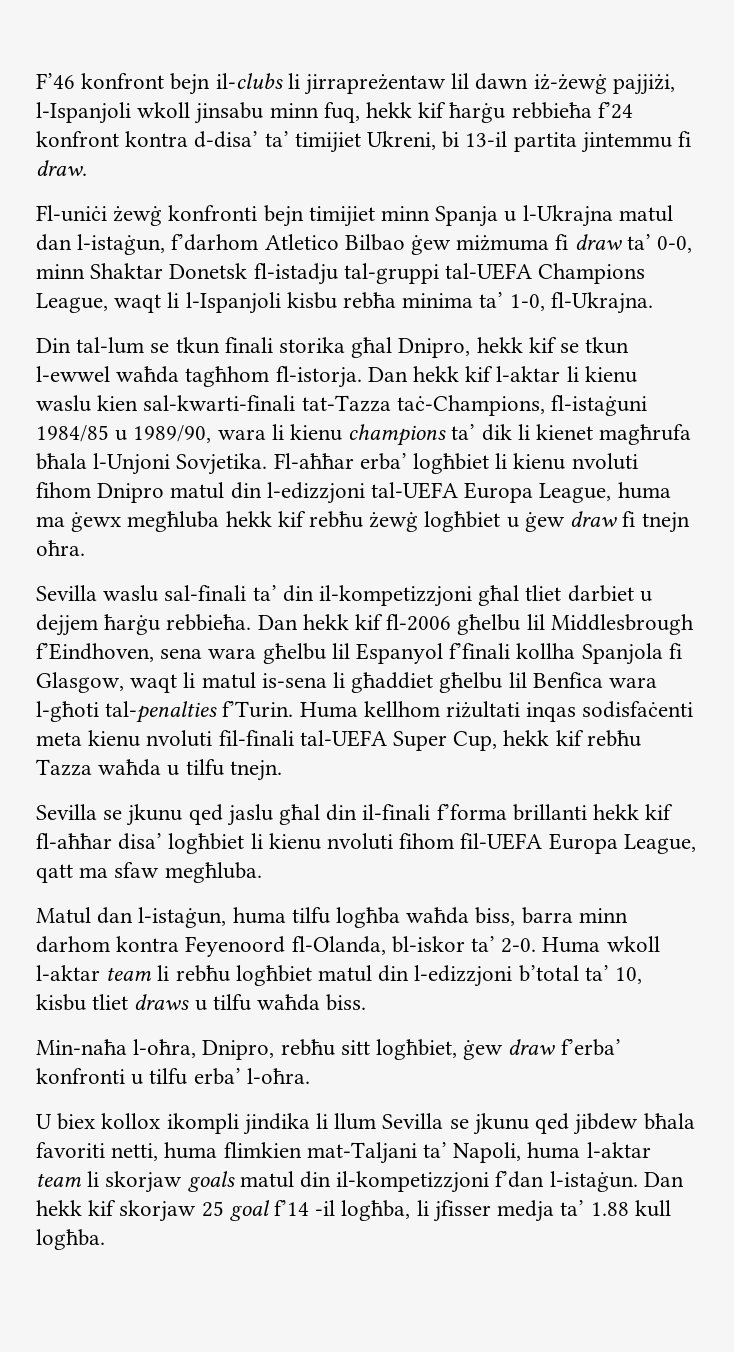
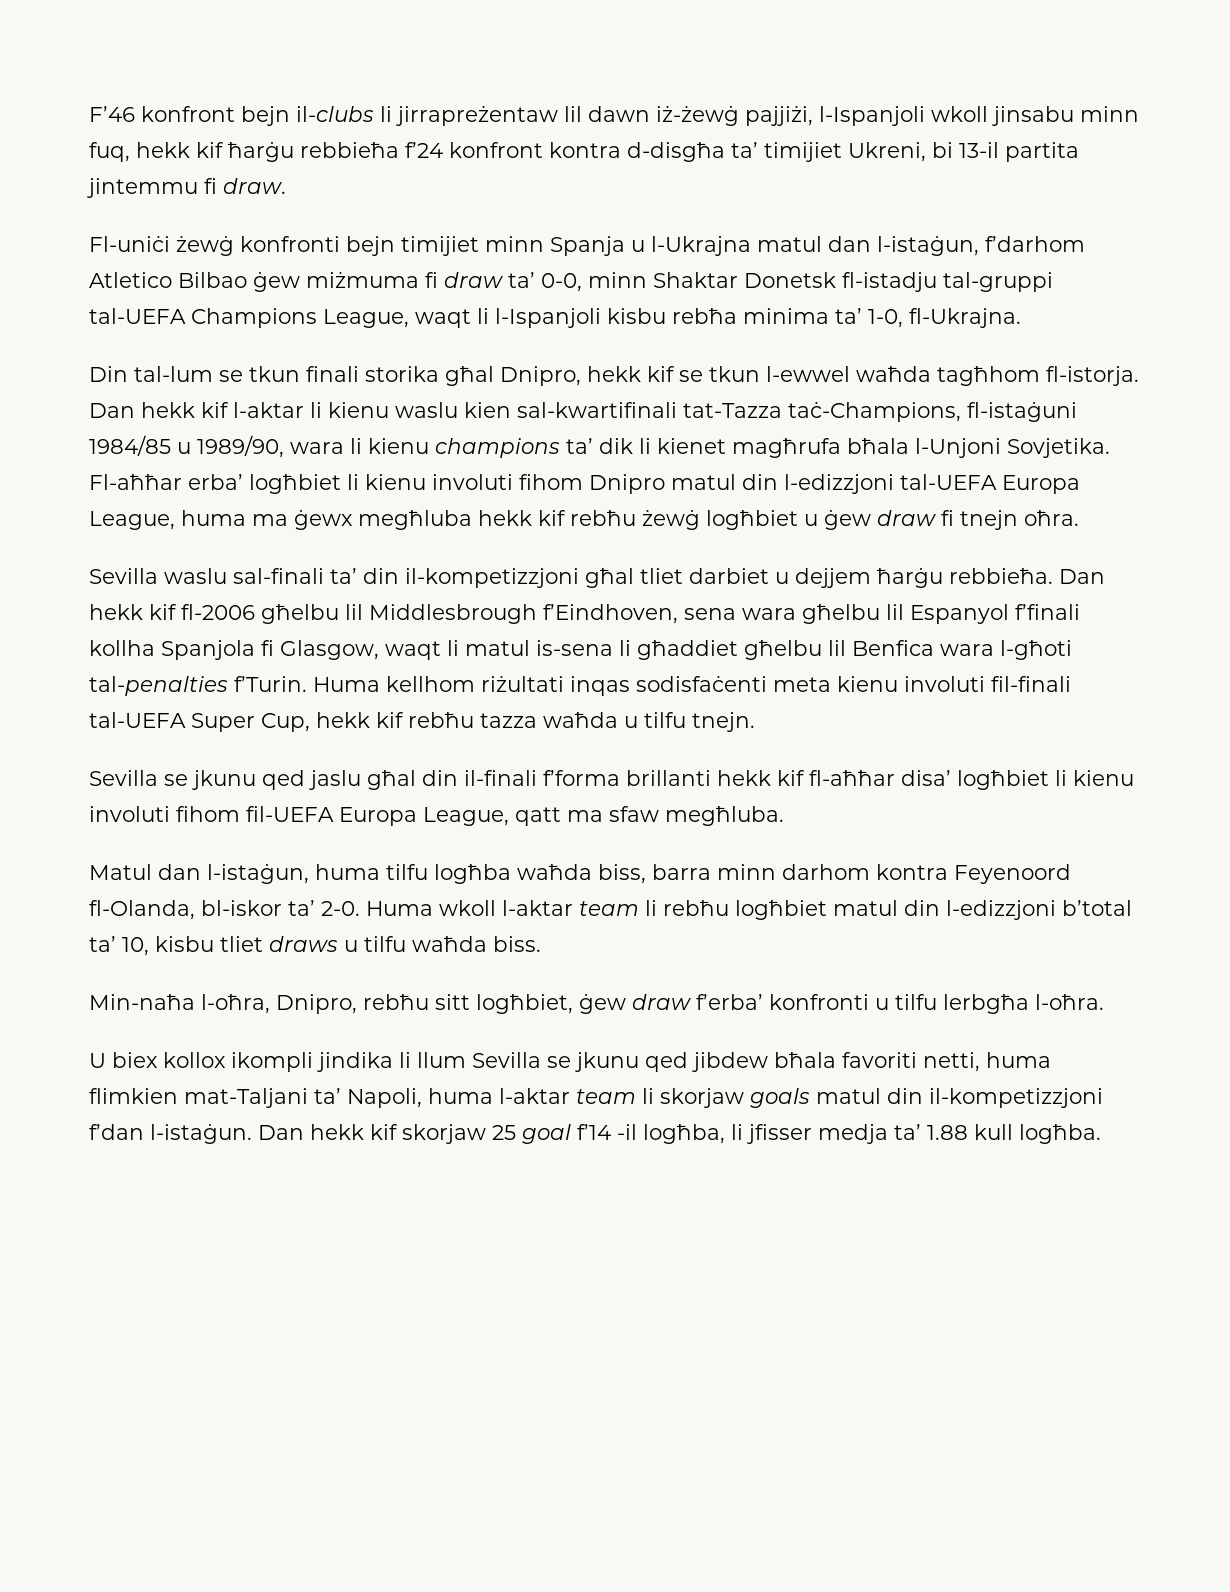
[194,131,259,148] d-disa’ -> [627,142,725,162] d-disgħa
[143,395,296,411] sal-kwarti-finali -> [517,402,677,418] sal-kwartifinali
[571,453,638,470] nvoluti -> [432,474,513,490] involuti
[146,730,213,747] nvoluti -> [904,676,985,692] involuti
[36,759,92,776] Tazza -> [480,713,537,728] tazza
[327,833,394,850] nvoluti -> [89,806,170,822] involuti
[193,1068,241,1085] erba’ -> [943,994,1029,1014] lerbgħa

